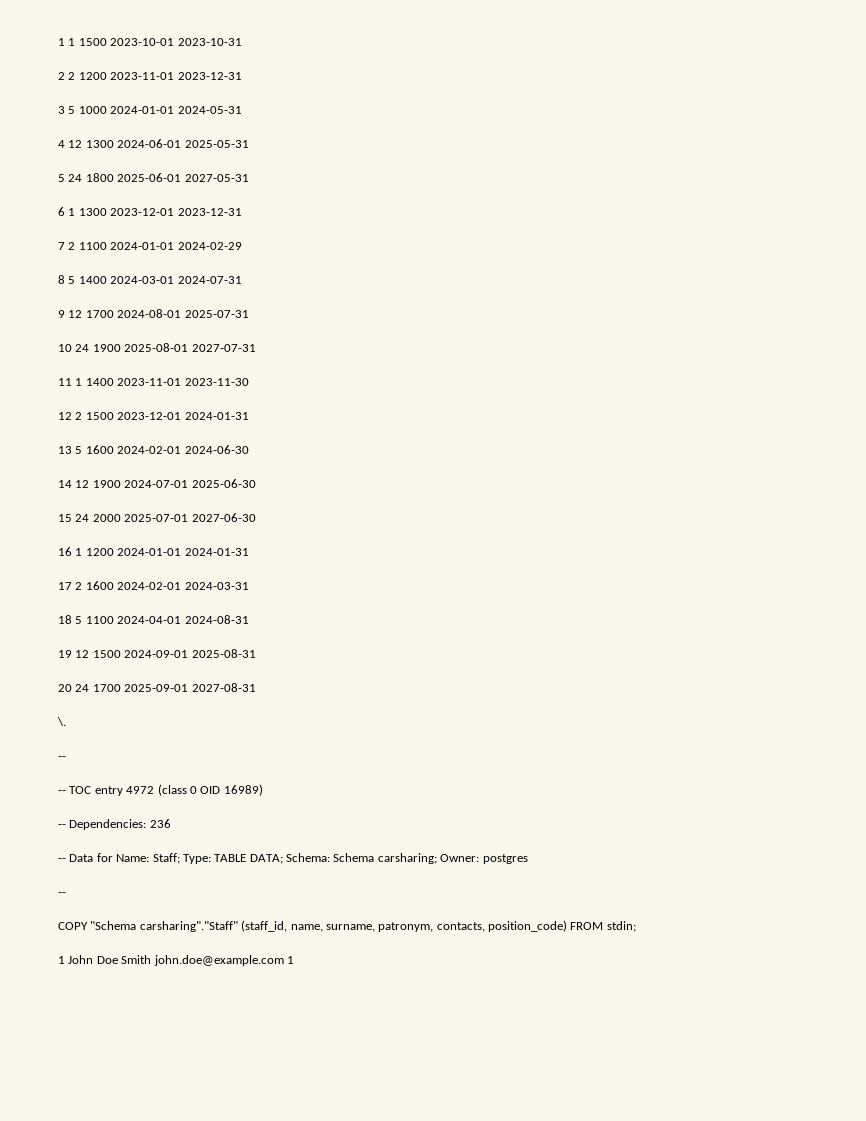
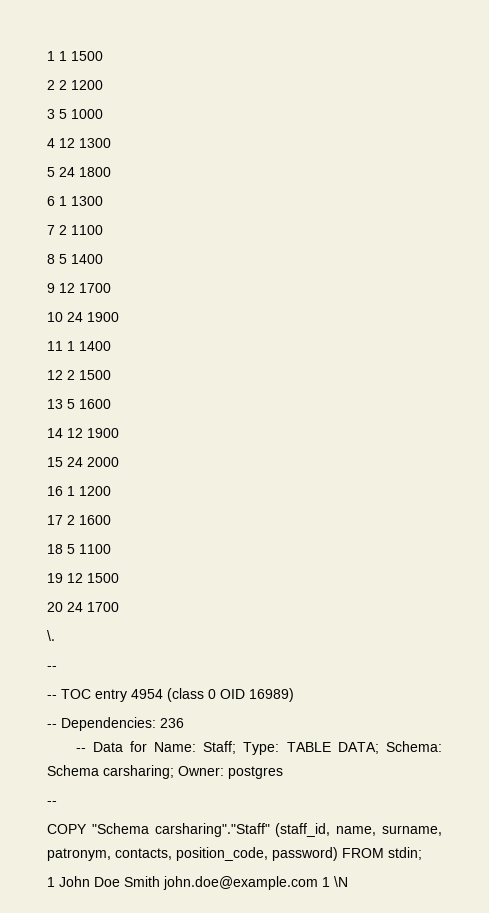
[110,38,242,46] 2023-10-01 2023-10-31 -> (103, 56) none
[110,72,242,80] 2023-11-01 2023-12-31 -> (103, 85) none
[110,106,242,114] 2024-01-01 2024-05-31 -> (103, 114) none
[117,139,249,148] 2024-06-01 2025-05-31 -> (111, 143) none
[117,173,249,182] 2025-06-01 2027-05-31 -> (111, 172) none
[110,208,242,216] 2023-12-01 2023-12-31 -> (103, 201) none
[110,242,242,250] 2024-01-01 2024-02-29 -> (103, 230) none
[110,276,242,284] 2024-03-01 2024-07-31 -> (103, 259) none
[117,309,249,318] 2024-08-01 2025-07-31 -> (111, 288) none
[124,343,256,352] 2025-08-01 2027-07-31 -> (119, 317) none
[117,378,249,386] 2023-11-01 2023-11-30 -> (111, 346) none
[117,412,249,420] 2023-12-01 2024-01-31 -> (111, 375) none
[117,445,249,454] 2024-02-01 2024-06-30 -> (111, 404) none
[124,479,256,488] 2024-07-01 2025-06-30 -> (119, 433) none
[124,513,256,522] 2025-07-01 2027-06-30 -> (119, 462) none
[117,548,249,556] 2024-01-01 2024-01-31 -> (111, 491) none
[117,582,249,590] 2024-02-01 2024-03-31 -> (111, 520) none
[117,615,249,624] 2024-04-01 2024-08-31 -> (111, 549) none
[124,649,256,658] 2024-09-01 2025-08-31 -> (119, 578) none
[124,683,256,692] 2025-09-01 2027-08-31 -> (119, 607) none
[126,786,155,794] 4972 -> [131,689,163,699] 4954
[488,920,567,932] position_code) -> [176,847,338,861] position_code, password)
(294, 960) none -> [334,876,348,887] \N

